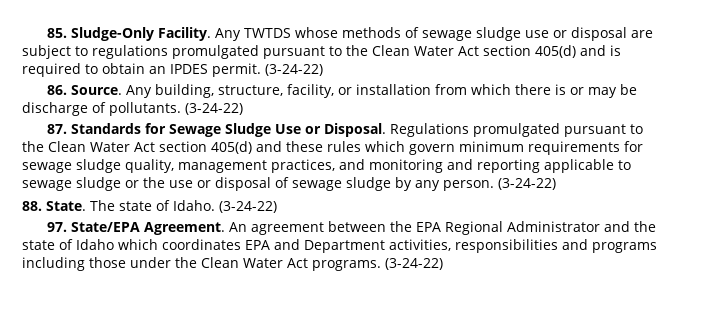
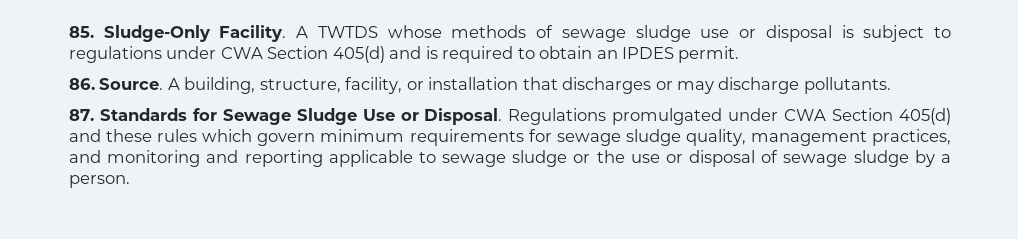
[215,28,242,41] Any -> [296,26,309,38] A
[631,30,654,38] are -> [841,25,854,38] is
[172,45,531,59] promulgated pursuant to the Clean Water Act section -> [166,46,329,59] under CWA Section
[265,64,323,76] (3-24-22) -> (740, 54) none
[126,85,153,98] Any -> [167,78,180,90] A
[435,84,638,98] [22,102,106,116] from which there is or may be discharge of -> [522,77,800,94] that discharges or may discharge
[185,103,243,115] (3-24-22) -> (891, 85) none
[564,124,644,137] [22,141,207,152] pursuant to the Clean Water Act section -> [728,108,894,121] under CWA Section
[415,178,556,191] [22,200,277,213] [47,221,657,235] [22,239,657,253] [22,257,443,271] any person. (3-24-22) // 88. State. The state of Idaho. (3-24-22) // 97. State/EPA Agreement. An agreement between the EPA Regional Administrator and the state of Idaho which coordinates EPA and Department activities, responsibilities and programs including those under the Clean Water Act programs. (3-24-22) -> [940,154,951,163] [69,175,130,188] a person.

